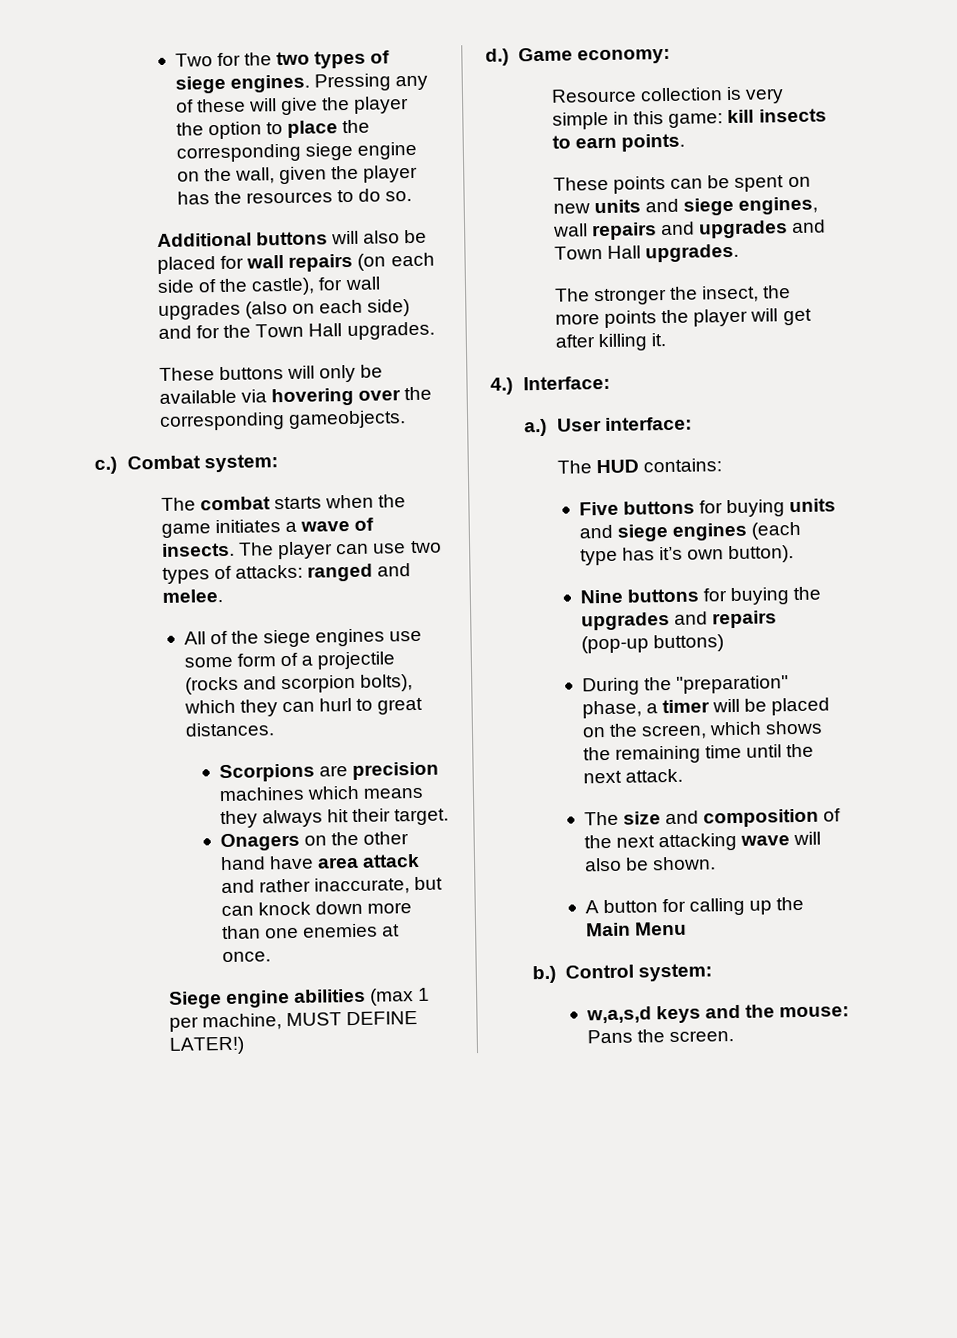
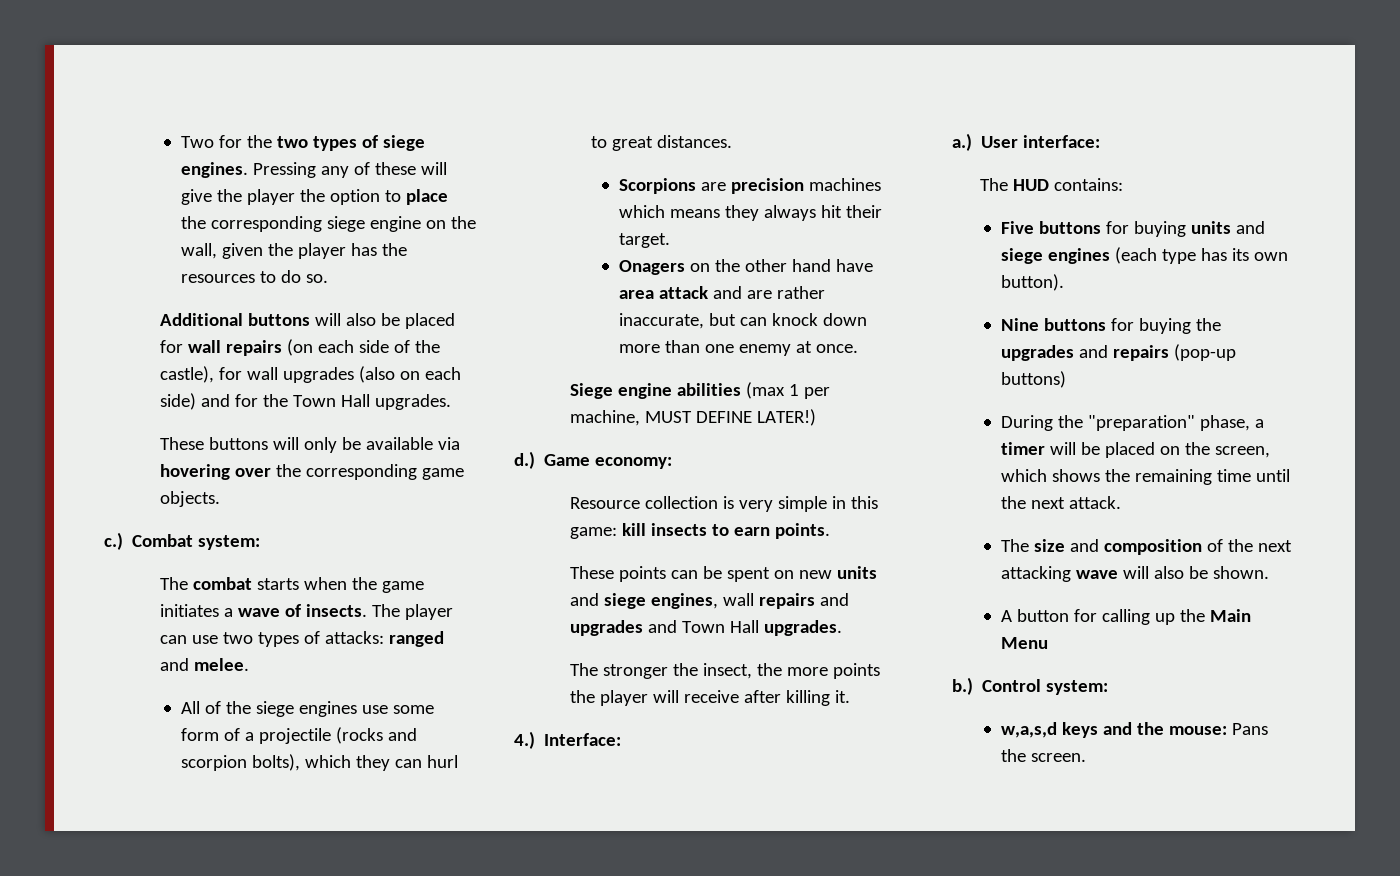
[287,410,406,429] gameobjects. -> [422,468,465,480] [160,491,221,507] game objects.
(255, 886) none -> [746,290,772,299] are
[301,923,378,938] enemies -> [738,344,791,356] enemy
[782,308,812,326] get -> [684,690,740,703] receive
[659,546,684,561] it’s -> [1231,248,1249,261] its

